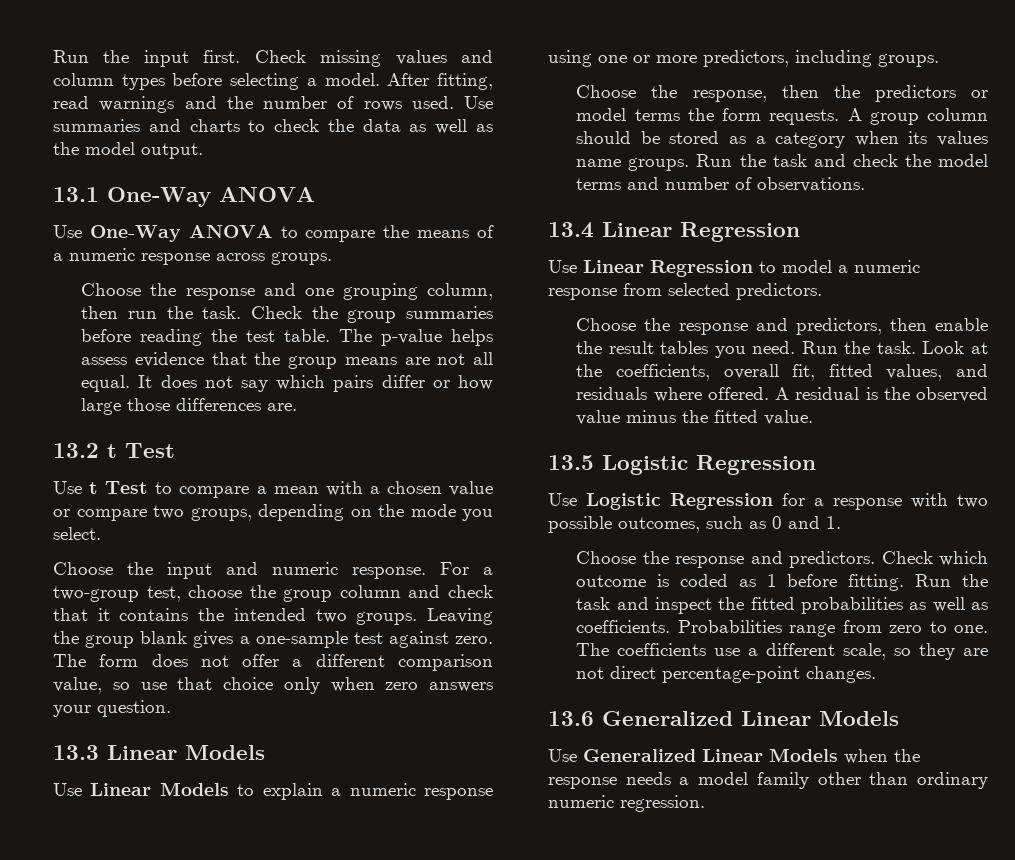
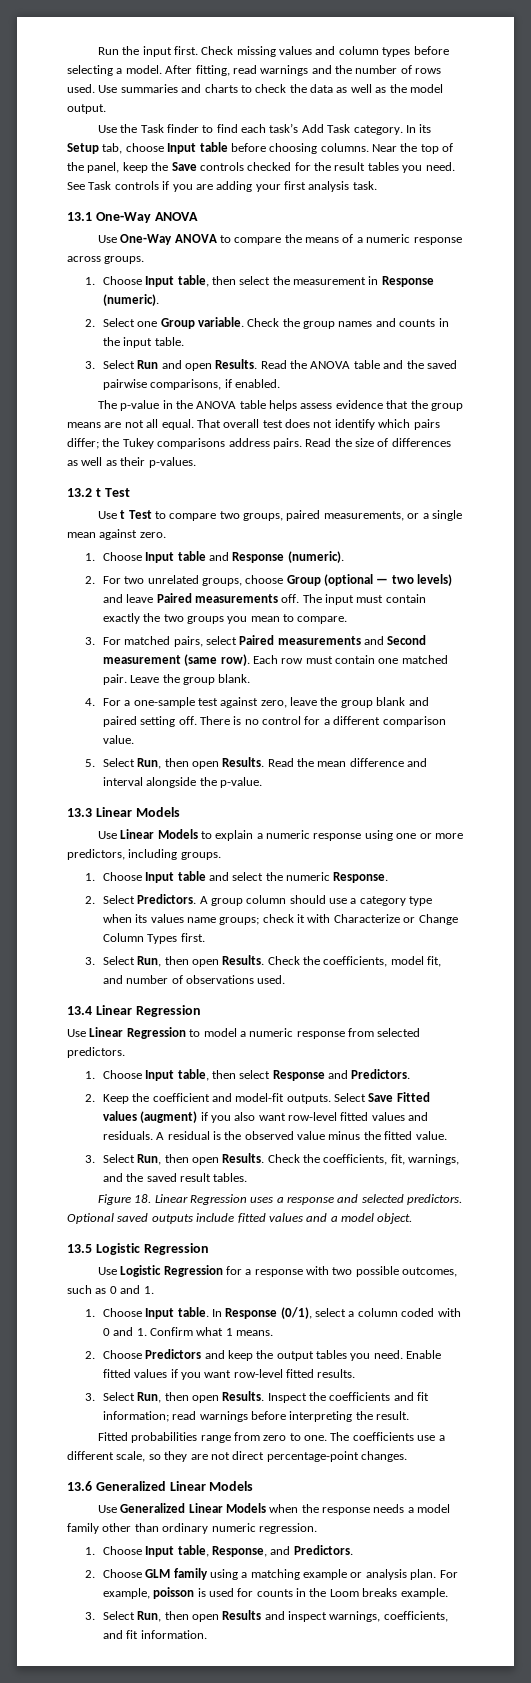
(203, 151) none -> [97,123,432,135] [67,142,454,154] [67,162,455,173] [67,181,377,192] // Use the Task finder to find each task’s Add Task category. In its Setup tab, choose Input table before choosing columns. Near the top of the panel, keep the Save controls checked for the result tables you need. See Task controls if you are adding your first analysis task.
[81,283,493,300] [81,306,493,323] [81,329,443,346] Choose the response and one grouping column, then run the task. Check the group summaries before reading the test table. The p-value -> [84,275,434,287] [102,294,159,306] [84,317,449,329] [102,337,184,348] [84,359,457,371] [102,379,280,390] [97,400,266,411] 1. Choose Input table, then select the measurement in Response (numeric). // 2. Select one Group variable. Check the group names and counts in the input table. // 3. Select Run and open Results. Read the ANOVA table and the saved pairwise comparisons, if enabled. // The p-value in the ANOVA table
[138,375,269,392] It does not say -> [196,419,375,430] That overall test does not identify
[381,375,493,390] [81,398,298,415] differ or how large those differences are. -> [67,438,451,449] [67,457,196,468] differ; the Tukey comparisons address pairs. Read the size of differences as well as their p-values.
[256,481,494,496] [53,504,493,521] [53,527,101,540] [53,562,493,579] [53,585,493,602] [53,608,494,625] [53,631,493,648] [53,654,493,671] [53,677,493,694] [53,700,171,717] a mean with a chosen value or compare two groups, depending on the mode you select. // Choose the input and numeric response. For a two-group test, choose the group column and check that it contains the intended two groups. Leaving the group blank gives a one-sample test against zero. The form does not offer a different comparison value, so use that choice only when zero answers your question. -> [219,510,462,521] [67,529,166,540] [84,551,344,563] [84,574,453,586] [102,593,426,605] [102,613,348,624] [84,635,427,647] [102,654,448,666] [102,674,251,685] [84,697,429,708] [102,716,446,727] [102,735,134,744] [84,757,428,769] [102,777,262,788] two groups, paired measurements, or a single mean against zero. // 1. Choose Input table and Response (numeric). // 2. For two unrelated groups, choose Group (optional — two levels) and leave Paired measurements off. The input must contain exactly the two groups you mean to compare. // 3. For matched pairs, select Paired measurements and Second measurement (same row). Each row must contain one matched pair. Leave the group blank. // 4. For a one-sample test against zero, leave the group blank and paired setting off. There is no control for a different comparison value. // 5. Select Run, then open Results. Read the mean difference and interval alongside the p-value.
[576,85,988,102] [576,108,840,125] Choose the response, then the predictors or model terms the form requests. -> [84,871,389,883] [84,894,197,904] 1. Choose Input table and select the numeric Response. // 2. Select Predictors.
[640,131,747,144] be stored as -> [329,898,348,904] use
(846, 140) none -> [409,896,433,906] type
[628,154,988,171] [576,178,622,190] groups. Run the task and check the model terms -> [219,914,458,925] [102,933,205,944] [84,955,442,967] groups; check it with Characterize or Change Column Types first. // 3. Select Run, then open Results. Check the coefficients, model fit,
[757,177,866,192] observations. -> [185,975,286,984] observations used.
[576,318,988,335] [576,341,988,358] [576,364,988,381] [576,387,769,402] Choose the response and predictors, then enable the result tables you need. Run the task. Look at the coefficients, overall fit, fitted values, and residuals where offered. -> [84,1069,411,1081] [84,1092,430,1104] [102,1111,429,1123] [102,1131,153,1140] 1. Choose Input table, then select Response and Predictors. // 2. Keep the coefficient and model-fit outputs. Select Save Fitted values (augment) if you also want row-level fitted values and residuals.
(814, 417) none -> [84,1153,460,1165] [102,1173,248,1182] [97,1194,463,1205] [67,1213,413,1224] // 3. Select Run, then open Results. Check the coefficients, fit, warnings, and the saved result tables. // Figure 18. Linear Regression uses a response and selected predictors. Optional saved outputs include fitted values and a model object.
[576,551,988,568] [576,574,988,591] [576,597,988,614] [576,620,782,633] Choose the response and predictors. Check which outcome is coded as 1 before fitting. Run the task and inspect the fitted probabilities as well as coefficients. Probabilities -> [84,1307,461,1319] [102,1327,274,1336] [84,1349,442,1361] [102,1369,356,1380] [84,1391,430,1403] [102,1411,410,1422] [97,1432,198,1443] 1. Choose Input table. In Response (0/1), select a column coded with 0 and 1. Confirm what 1 means. // 2. Choose Predictors and keep the output tables you need. Enable fitted values if you want row-level fitted results. // 3. Select Run, then open Results. Inspect the coefficients and fit information; read warnings before interpreting the result. // Fitted probabilities
(705, 803) none -> [84,1545,353,1557] [84,1568,458,1580] [102,1587,448,1599] [84,1610,448,1622] [102,1630,207,1639] // 1. Choose Input table, Response, and Predictors. // 2. Choose GLM family using a matching example or analysis plan. For example, poisson is used for counts in the Loom breaks example. // 3. Select Run, then open Results and inspect warnings, coefficients, and fit information.

